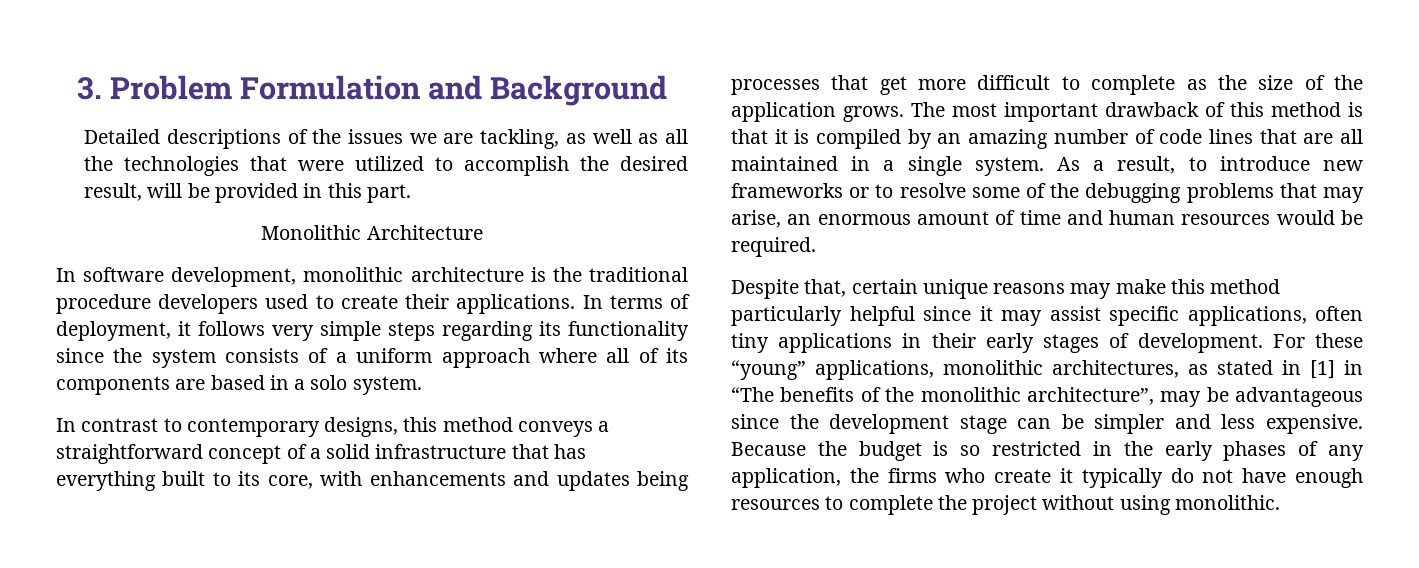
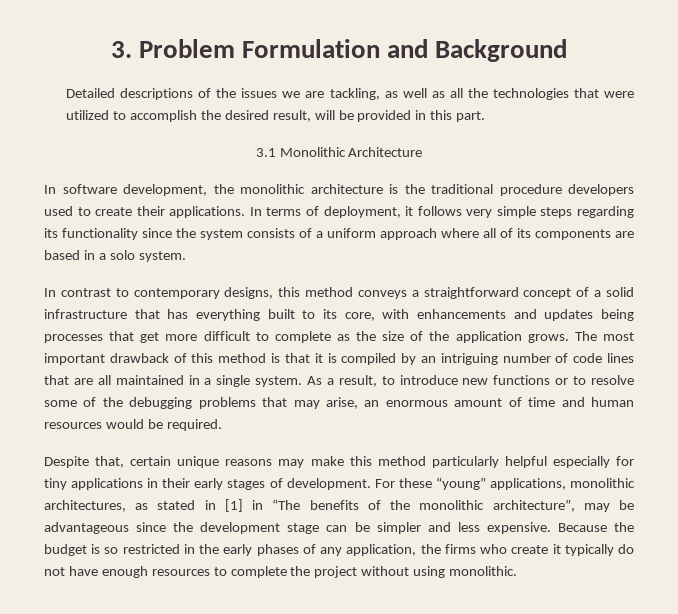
(411, 193) none -> [255,148,276,157] 3.1
(297, 277) none -> [213,184,234,194] the
[968,129,1049,149] amazing -> [440,353,498,365] intriguing
[731,183,843,198] frameworks -> [493,375,551,385] functions
[923,306,1363,326] since it may assist specific applications, often -> [552,456,634,468] especially for

